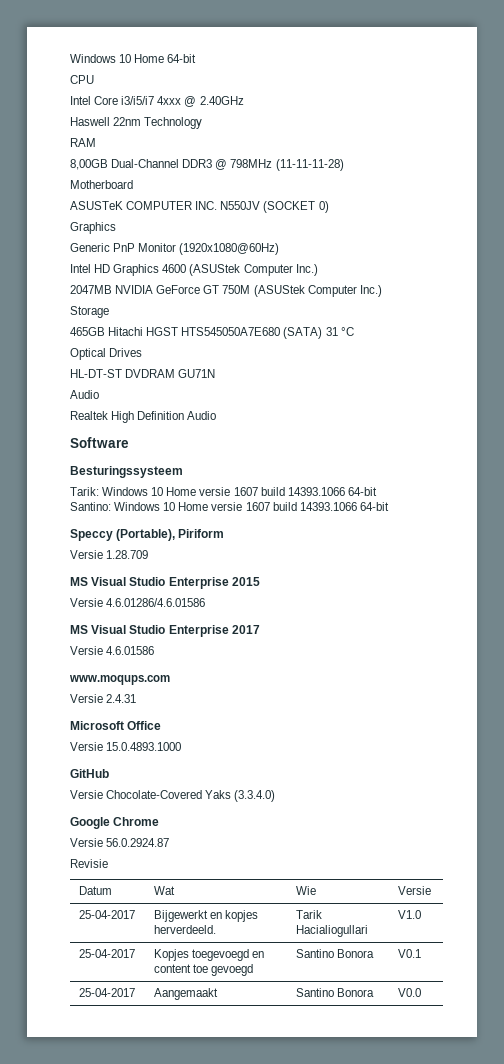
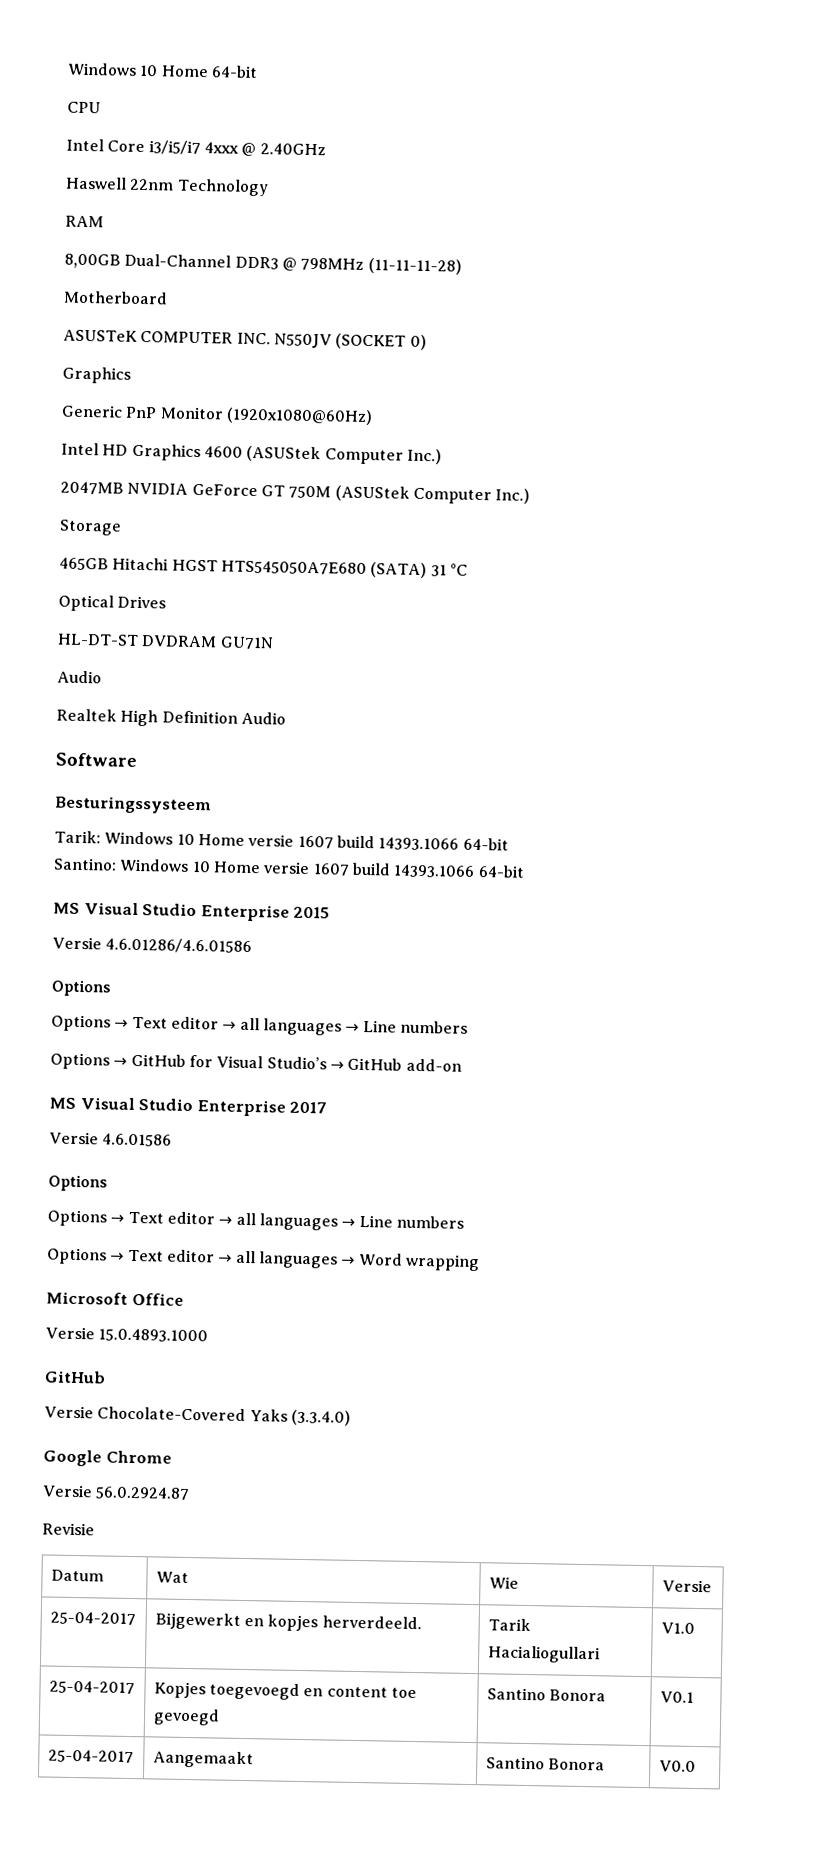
[70,529,225,541] [70,550,149,559] // Speccy (Portable), Piriform // Versie 1.28.709 -> (525, 871) none
(206, 602) none -> [51,979,111,997] [51,1014,468,1036] [50,1052,462,1072] // Options // Options → Text editor → all languages → Line numbers // Options → GitHub for Visual Studio’s → GitHub add-on
[69,675,170,685] [70,694,137,703] www.moqups.com // Versie 2.4.31 -> [48,1174,108,1192] [47,1209,464,1231] [47,1247,480,1272] Options // Options → Text editor → all languages → Line numbers // Options → Text editor → all languages → Word wrapping

